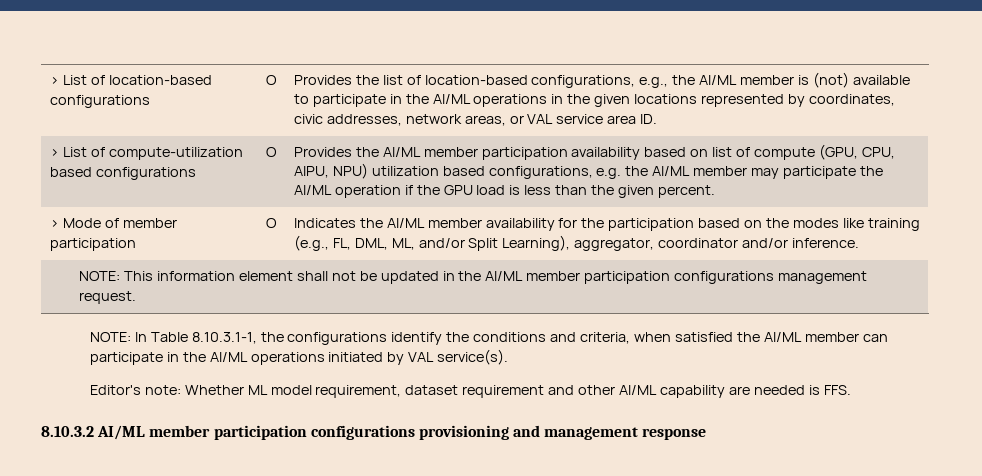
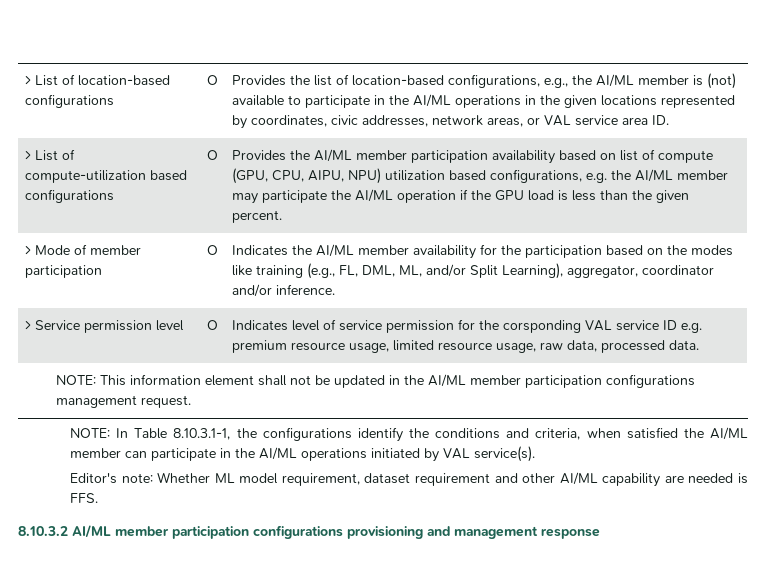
(860, 243) none -> [24,320,184,333] [207,320,218,330] [231,319,702,333] [231,340,699,353] // > Service permission level | O | Indicates level of service permission for the corsponding VAL service ID e.g. premium resource usage, limited resource usage, raw data, processed data.

